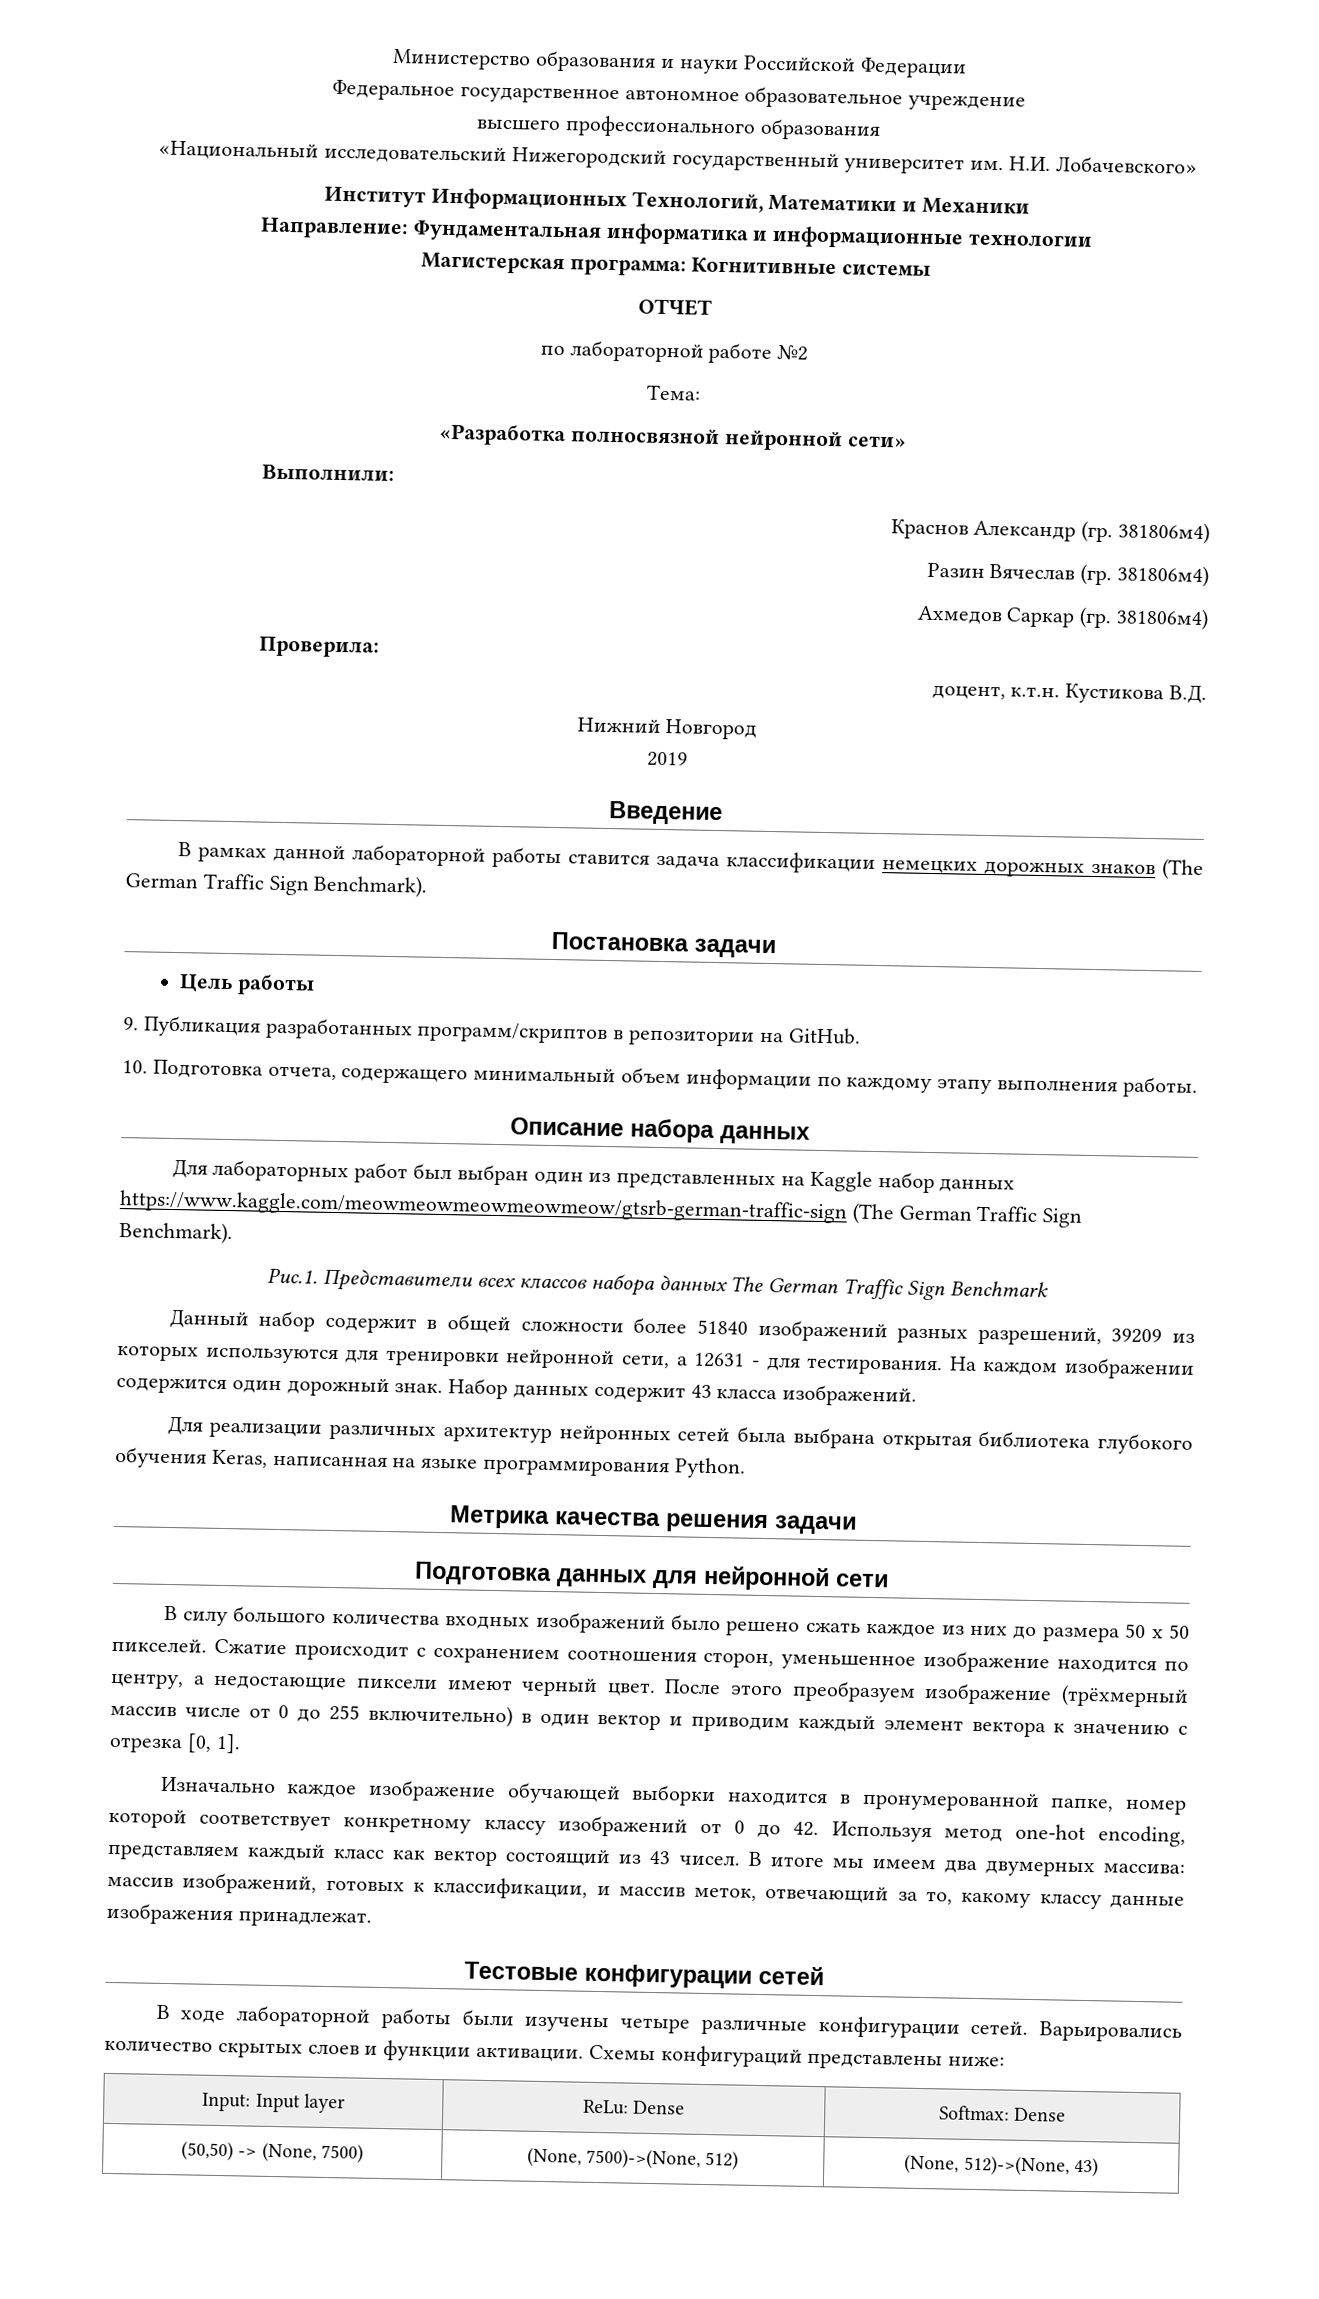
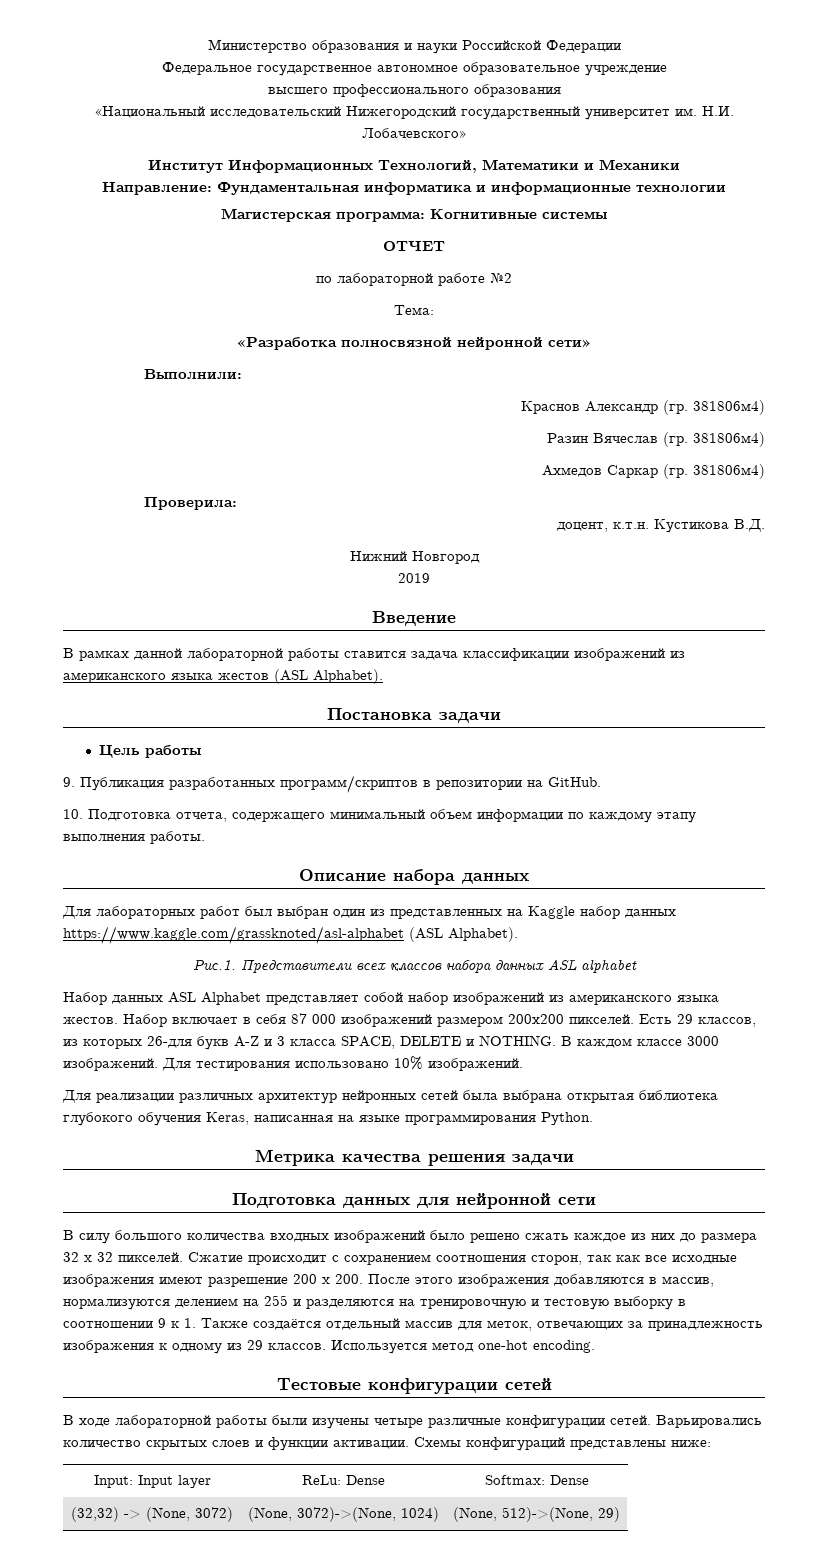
[881,858,1204,881] [125,873,429,898] немецких дорожных знаков (The German Traffic Sign Benchmark). -> [574,648,685,661] [63,669,383,684] изображений из американского языка жестов (ASL Alphabet).
[119,1190,1083,1228] [119,1221,233,1245] https://www.kaggle.com/meowmeowmeowmeowmeow/gtsrb-german-traffic-sign (The German Traffic Sign Benchmark). -> [63,926,518,944] https://www.kaggle.com/grassknoted/asl-alphabet (ASL Alphabet).
[730,1276,1049,1301] [168,1308,1195,1347] [117,1345,1195,1380] [116,1376,778,1403] The German Traffic Sign Benchmark // Данный набор содержит в общей сложности более 51840 изображений разных разрешений, 39209 из которых используются для тренировки нейронной сети, а 12631 - для тестирования. На каждом изображении содержится один дорожный знак. Набор данных содержит 43 класса -> [547,959,637,973] [63,992,719,1005] [63,1013,756,1027] [63,1035,719,1050] [63,1056,423,1071] ASL alphabet // Набор данных ASL Alphabet представляет собой набор изображений из американского языка жестов. Набор включает в себя 87 000 изображений размером 200х200 пикселей. Есть 29 классов, из которых 26-для букв A-Z и 3 класса SPACE, DELETE и NOTHING. В каждом классе 3000 изображений. Для тестирования использовано 10%
[1125,1623,1190,1639] 50 x 50 -> [63,1252,113,1262] 32 x 32
[781,1650,1189,1674] [110,1672,1189,1708] [110,1703,1189,1738] [109,1733,241,1754] [160,1776,1187,1815] [108,1808,1186,1847] [107,1843,1186,1878] [107,1872,1185,1910] [106,1902,372,1928] уменьшенное изображение находится по центру, а недостающие пиксели имеют черный цвет. После этого преобразуем изображение (трёхмерный массив числе от 0 до 255 включительно) в один вектор и приводим каждый элемент вектора к значению с отрезка [0, 1]. // Изначально каждое изображение обучающей выборки находится в пронумерованной папке, номер которой соответствует конкретному классу изображений от 0 до 42. Используя метод one-hot encoding, представляем каждый класс как вектор состоящий из 43 чисел. В итоге мы имеем два двумерных массива: массив изображений, готовых к классификации, и массив меток, отвечающий за то, какому классу данные изображения принадлежат. -> [587,1255,737,1264] [63,1274,714,1287] [63,1295,686,1310] [63,1318,763,1331] [63,1340,595,1354] так как все исходные изображения имеют разрешение 200 x 200. После этого изображения добавляются в массив, нормализуются делением на 255 и разделяются на тренировочную и тестовую выборку в соотношении 9 к 1. Также создаётся отдельный массив для меток, отвечающих за принадлежность изображения к одному из 29 классов. Используется метод one-hot encoding.
[181,2141,235,2161] (50,50) -> [71,1507,119,1522] (32,32)
[320,2143,364,2163] [526,2147,740,2170] 7500) | (None, 7500)->(None, 512) -> [195,1507,233,1522] [247,1507,439,1522] 3072) | (None, 3072)->(None, 1024)
[1073,2157,1099,2177] 43) -> [598,1507,620,1522] 29)

